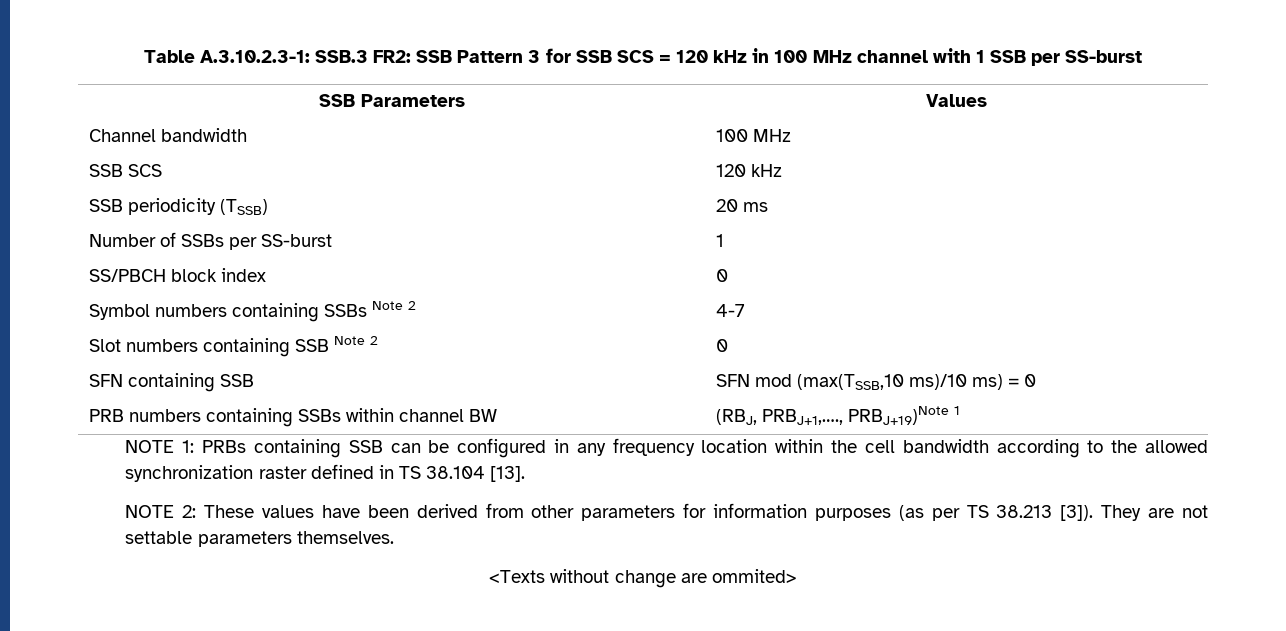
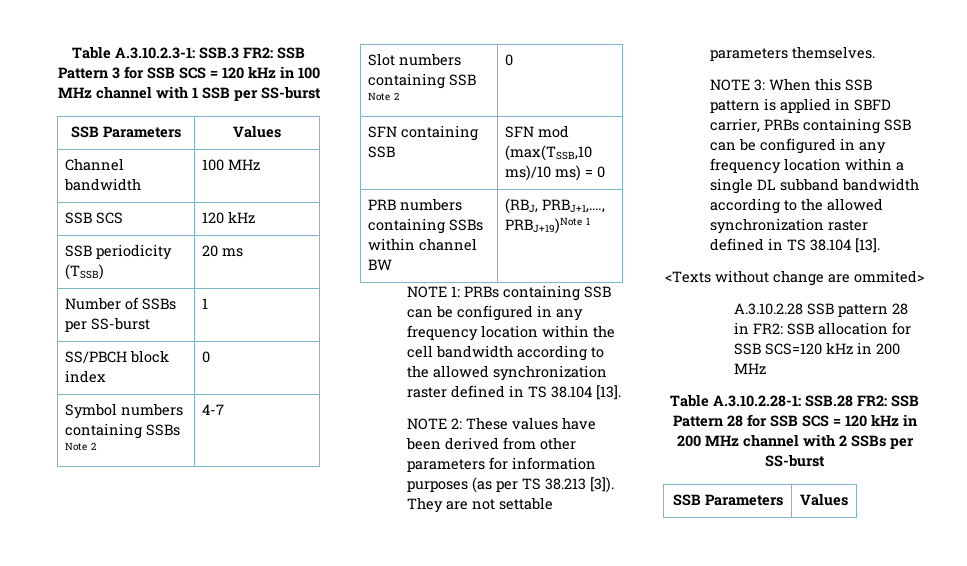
(394, 537) none -> [710,78,873,91] [710,98,892,113] [710,118,912,134] [710,138,887,154] [710,158,905,174] [710,178,920,194] [710,198,884,214] [710,218,869,234] [710,238,881,253] // NOTE 3: When this SSB pattern is applied in SBFD carrier, PRBs containing SSB can be configured in any frequency location within a single DL subband bandwidth according to the allowed synchronization raster defined in TS 38.104 [13].
(797, 576) none -> [733,303,908,317] [733,322,911,335] [733,342,900,355] [733,363,766,374] [670,394,919,407] [672,414,917,427] [676,434,914,449] [765,454,825,467] [672,494,783,506] [800,493,848,506] // A.3.10.2.28 SSB pattern 28 in FR2: SSB allocation for SSB SCS=120 kHz in 200 MHz // Table A.3.10.2.28-1: SSB.28 FR2: SSB Pattern 28 for SSB SCS = 120 kHz in 200 MHz channel with 2 SSBs per SS-burst // SSB Parameters | Values

